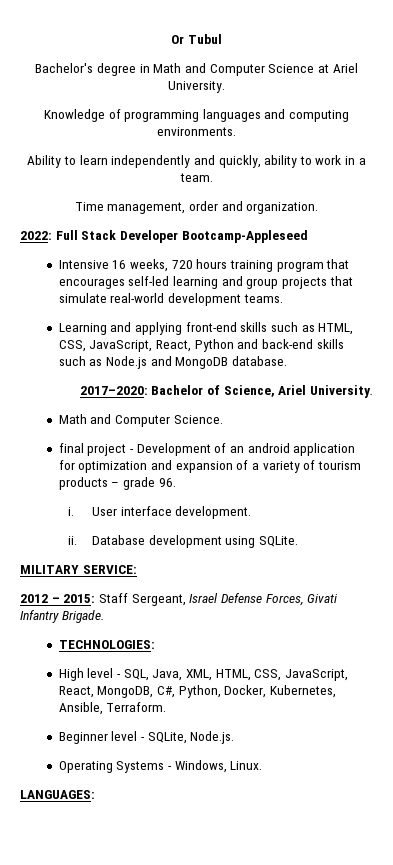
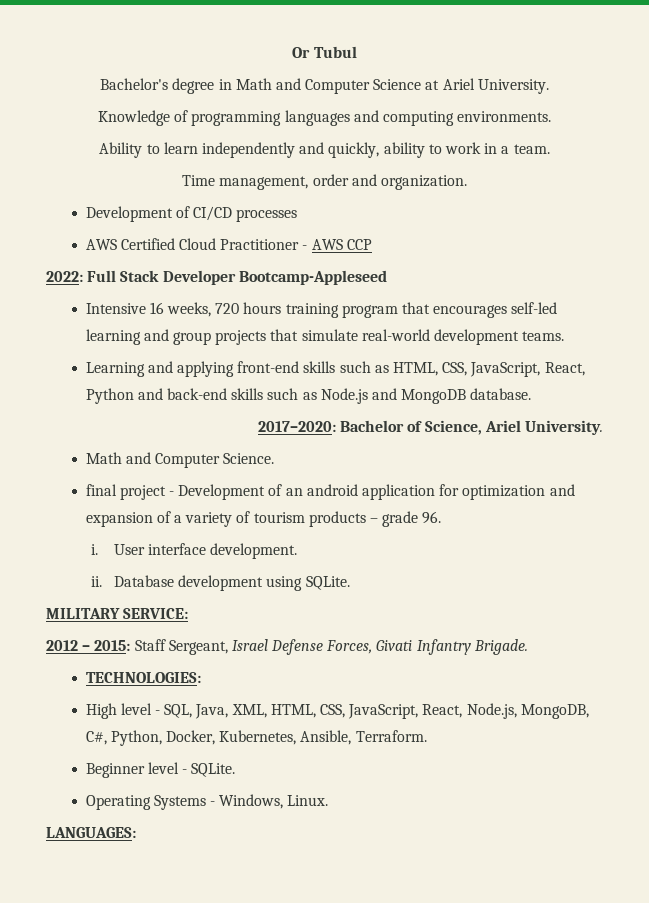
(319, 208) none -> [85,206,298,222] [85,238,372,250] // Development of CI/CD processes // AWS Certified Cloud Practitioner - AWS CCP
(94, 692) none -> [466,703,517,719] Node.js,
[147,731,235,744] SQLite, Node.js. -> [191,763,236,777] SQLite.

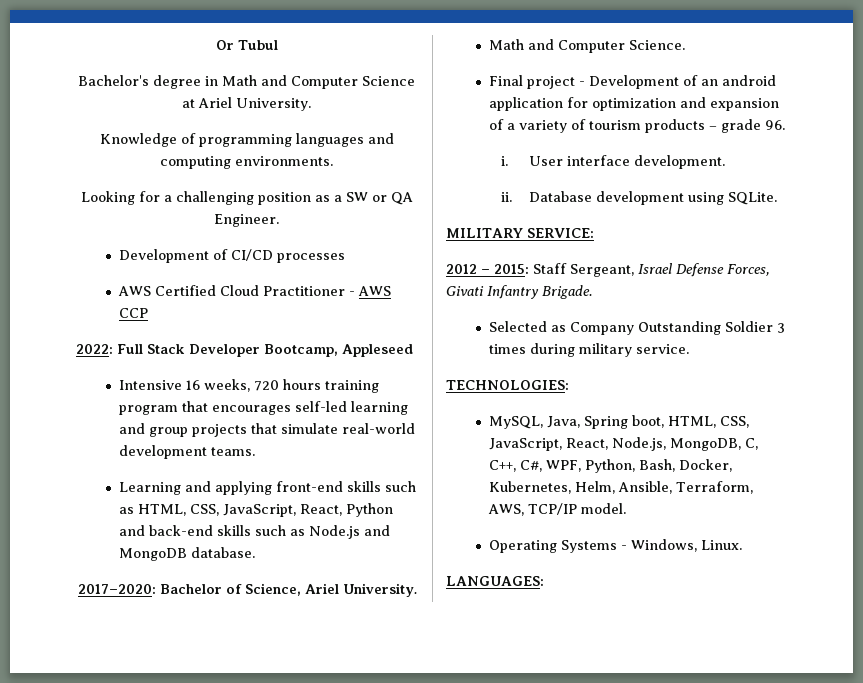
[99,142,550,158] [182,174,467,190] Ability to learn independently and quickly, ability to work in a team. // Time management, order and organization. -> [80,191,413,205] [214,214,279,227] Looking for a challenging position as a SW or QA Engineer.
[238,270,387,285] Bootcamp-Appleseed -> [264,344,413,357] Bootcamp, Appleseed
[85,484,117,496] final -> [489,75,524,86] Final
[85,672,201,683] [85,703,267,719] TECHNOLOGIES: // High level - SQL, Java, XML, -> [489,321,786,335] [489,343,690,357] [446,380,569,390] [489,415,665,429] Selected as Company Outstanding Soldier 3 times during military service. // TECHNOLOGIES: // MySQL, Java, Spring boot,
[85,730,427,746] [85,762,236,778] C#, Python, Docker, Kubernetes, Ansible, Terraform. // Beginner level - SQLite. -> [745,438,759,450] [489,459,733,473] [489,481,754,494] [488,503,627,516] C, C++, C#, WPF, Python, Bash, Docker, Kubernetes, Helm, Ansible, Terraform, AWS, TCP/IP model.

